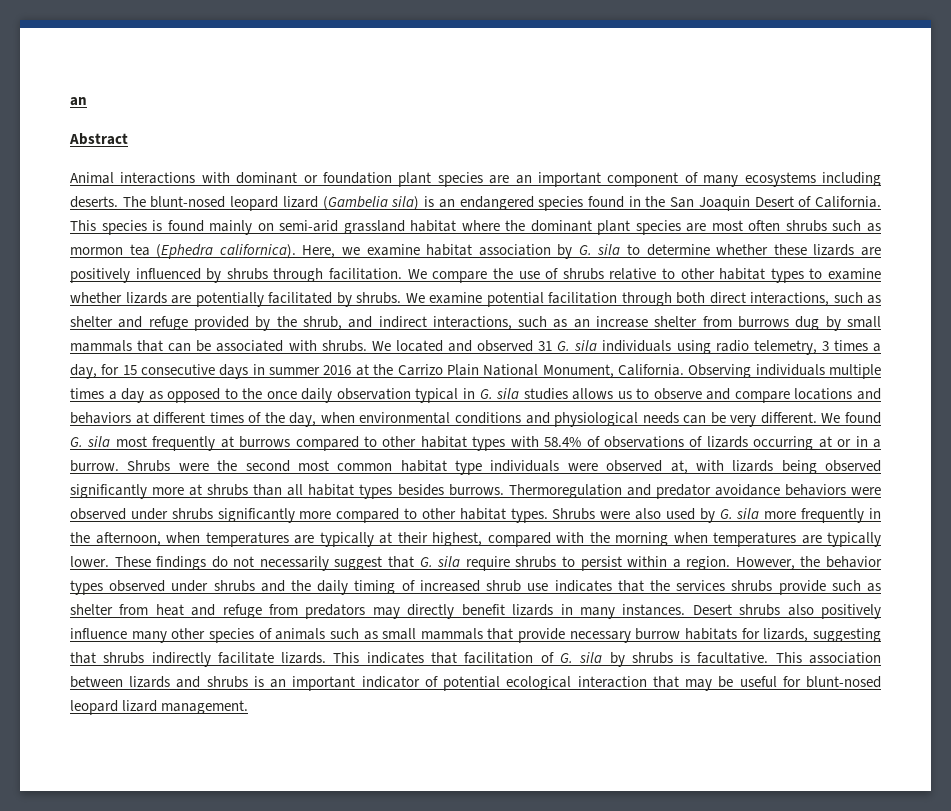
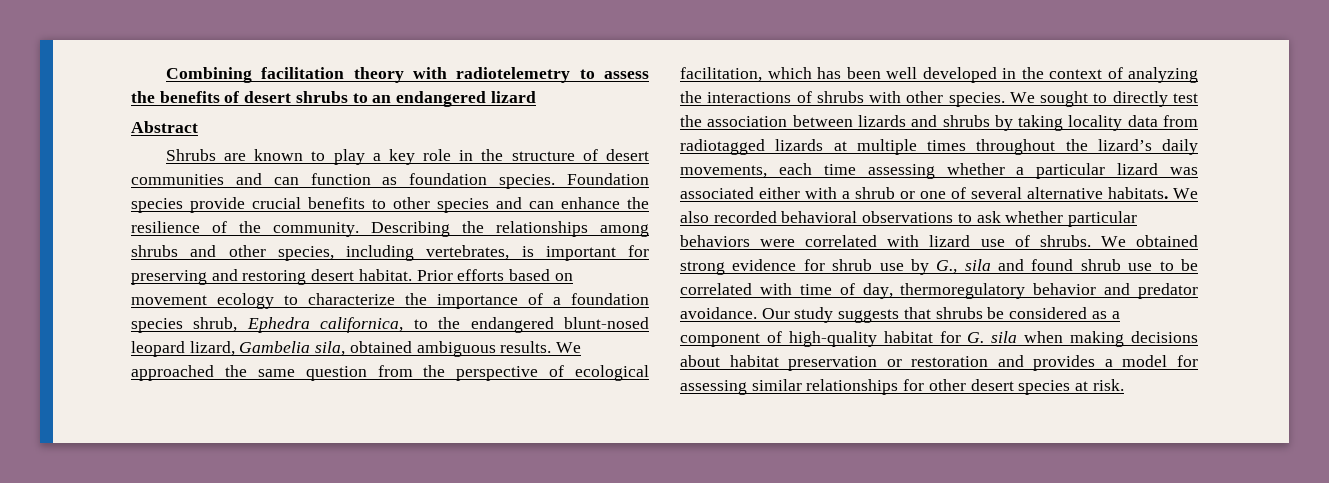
[70,97,87,106] an -> [165,67,649,83] [131,91,536,107] Combining facilitation theory with radiotelemetry to assess the benefits of desert shrubs to an endangered lizard
[70,172,881,187] [70,196,881,211] [70,220,881,235] [70,244,882,259] [70,268,881,283] [70,292,881,307] [70,316,881,331] [70,340,882,355] [70,364,882,379] [70,388,881,403] [70,412,881,427] [70,436,882,451] [70,460,881,475] [70,484,882,499] [70,508,882,523] [70,532,881,547] [70,556,882,571] [70,580,882,595] [70,604,881,619] [70,628,881,643] [70,652,802,667] Animal interactions with dominant or foundation plant species are an important component of many ecosystems including deserts. The blunt-nosed leopard lizard (Gambelia sila) is an endangered species found in the San Joaquin Desert of California. This species is found mainly on semi-arid grassland habitat where the dominant plant species are most often shrubs such as mormon tea (Ephedra californica). Here, we examine habitat association by G. sila to determine whether these lizards are positively influenced by shrubs through facilitation. We compare the use of shrubs relative to other habitat types to examine whether lizards are potentially facilitated by shrubs. We examine potential facilitation through both direct interactions, such as shelter and refuge provided by the shrub, and indirect interactions, such as an increase shelter from burrows dug by small mammals that can be associated with shrubs. We located and observed 31 G. sila individuals using radio telemetry, 3 times a day, for 15 consecutive days in summer 2016 at the Carrizo Plain National Monument, California. Observing individuals multiple times a day as opposed to the once daily observation typical in G. sila studies allows us to observe and compare locations and behaviors at different times of the day, when environmental conditions and physiological needs can be very different. We found G. sila most frequently at burrows compared to other habitat types with 58.4% of observations of lizards occurring at or in a burrow. Shrubs were the second most common habitat type individuals were observed at, with lizards being observed significantly more at shrubs than all habitat types besides burrows. Thermoregulation and predator avoidance behaviors were observed under shrubs significantly more compared to other habitat types. Shrubs were also used by G. sila more frequently in the afternoon, when temperatures are typically at their highest, compared with the morning when temperatures are typically lower. These findings do not necessarily suggest that G. sila require shrubs to persist within a region. However, the behavior types observed under shrubs and the daily timing of increased shrub use indicates that the services shrubs provide such as shelter from heat and refuge from predators may directly benefit lizards in many instances. Desert shrubs also positively influence many other species of animals such as small mammals that provide necessary burrow habitats for lizards, suggesting that shrubs indirectly facilitate lizards. This indicates that facilitation of G. sila by shrubs is facultative. This -> [165,149,649,165] [131,173,649,189] [131,197,649,213] [131,221,649,237] [131,245,649,261] [131,269,573,285] [131,293,649,309] [131,317,649,333] [131,341,582,357] [131,365,649,381] [680,67,1198,83] [680,91,1198,107] [680,115,702,127] Shrubs are known to play a key role in the structure of desert communities and can function as foundation species. Foundation species provide crucial benefits to other species and can enhance the resilience of the community. Describing the relationships among shrubs and other species, including vertebrates, is important for preserving and restoring desert habitat. Prior efforts based on movement ecology to characterize the importance of a foundation species shrub, Ephedra californica, to the endangered blunt-nosed leopard lizard, Gambelia sila, obtained ambiguous results. We approached the same question from the perspective of ecological facilitation, which has been well developed in the context of analyzing the interactions of shrubs with other species. We sought to directly test the
[253,676,882,691] [70,700,249,715] is an important indicator of potential ecological interaction that may be useful for blunt-nosed leopard lizard management. -> [994,115,1198,131] [680,139,1198,155] [680,163,1198,179] [680,187,1198,199] [680,211,1138,227] [680,235,1198,247] [680,259,1198,275] [680,283,1198,299] [680,307,1120,323] [680,331,1198,347] [680,355,1198,371] [680,379,1124,395] by taking locality data from radiotagged lizards at multiple times throughout the lizard’s daily movements, each time assessing whether a particular lizard was associated either with a shrub or one of several alternative habitats. We also recorded behavioral observations to ask whether particular behaviors were correlated with lizard use of shrubs. We obtained strong evidence for shrub use by G., sila and found shrub use to be correlated with time of day, thermoregulatory behavior and predator avoidance. Our study suggests that shrubs be considered as a component of high-quality habitat for G. sila when making decisions about habitat preservation or restoration and provides a model for assessing similar relationships for other desert species at risk.

